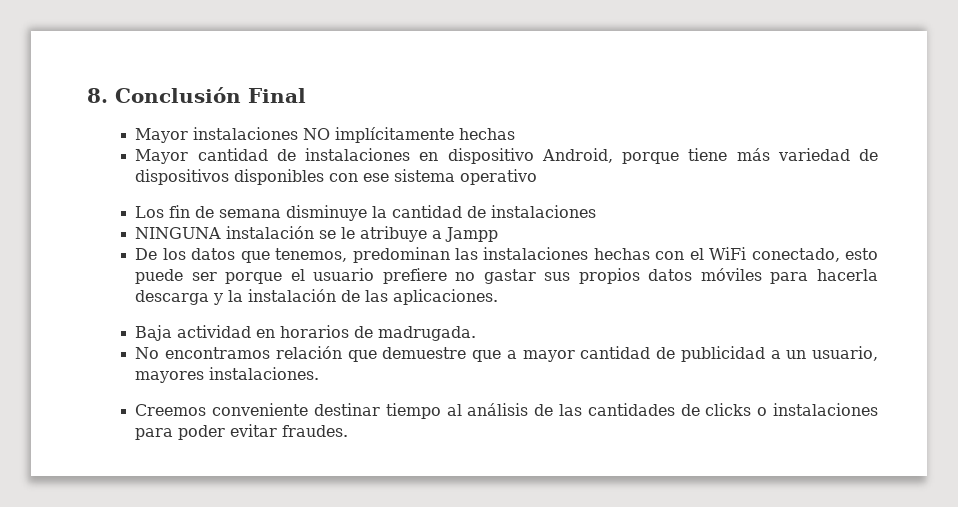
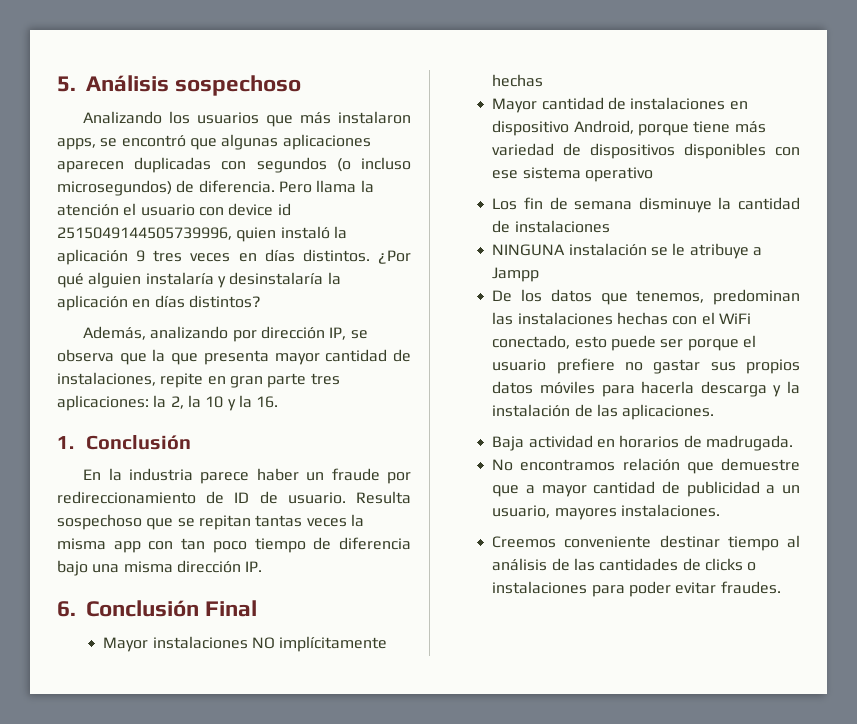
[87,88,108,103] 8. -> [57,75,301,96] [83,111,412,127] [57,134,371,150] [57,157,411,173] [57,180,374,196] [57,203,291,216] [57,226,347,242] [57,249,411,265] [57,272,341,288] [57,295,261,311] [83,326,368,342] [57,349,411,365] [57,372,340,388] [57,395,279,411] [57,435,191,450] [83,468,411,484] [57,491,411,504] [57,514,364,530] [57,537,411,553] [57,560,263,576] [57,601,76,617] 5. Análisis sospechoso // Analizando los usuarios que más instalaron apps, se encontró que algunas aplicaciones aparecen duplicadas con segundos (o incluso microsegundos) de diferencia. Pero llama la atención el usuario con device id 2515049144505739996, quien instaló la aplicación 9 tres veces en días distintos. ¿Por qué alguien instalaría y desinstalaría la aplicación en días distintos? // Además, analizando por dirección IP, se observa que la que presenta mayor cantidad de instalaciones, repite en gran parte tres aplicaciones: la 2, la 10 y la 16. // 1. Conclusión // En la industria parece haber un fraude por redireccionamiento de ID de usuario. Resulta sospechoso que se repitan tantas veces la misma app con tan poco tiempo de diferencia bajo una misma dirección IP. // 6.

